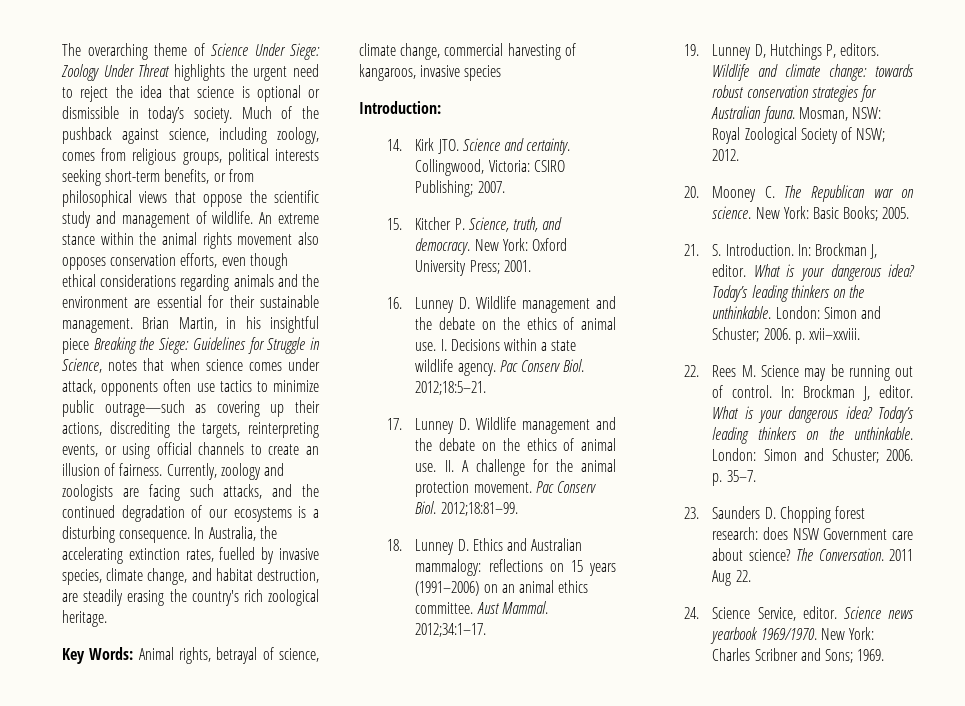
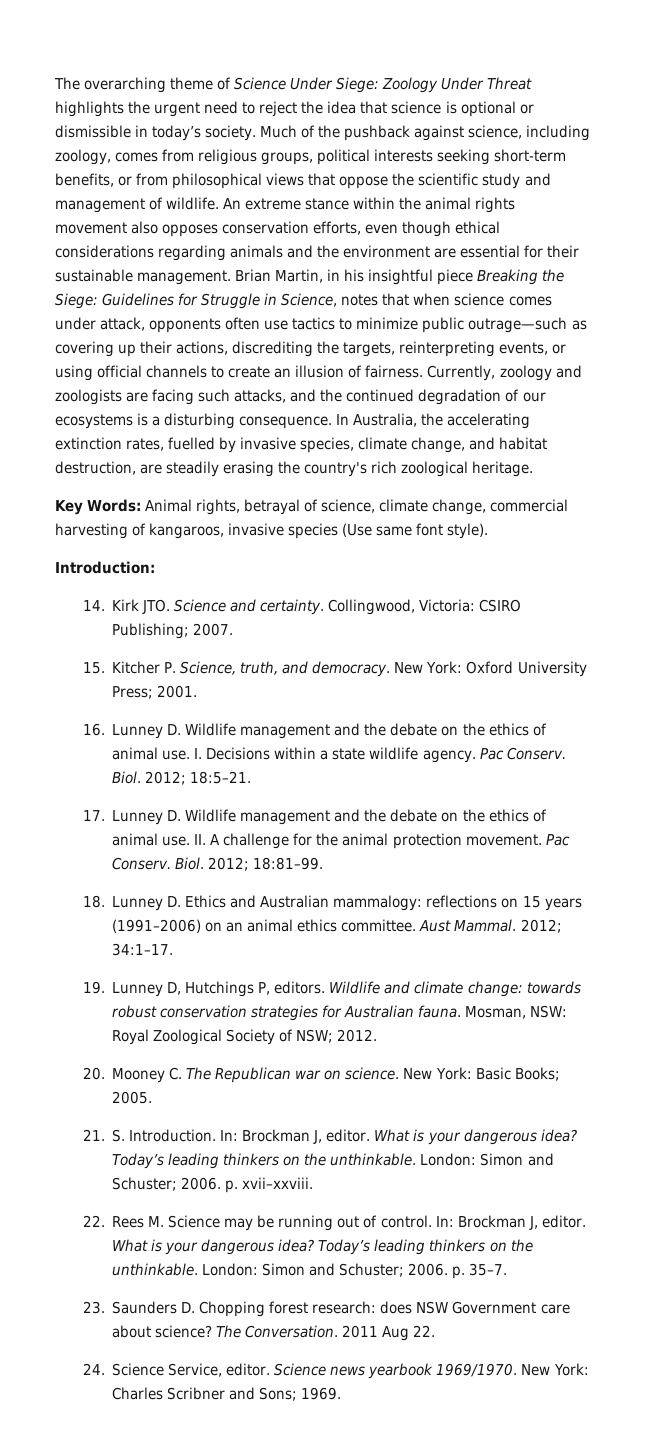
(502, 73) none -> [342,523,489,539] (Use same font style).
[521,359,585,372] [415,381,487,395] Conserv Biol. 2012;18:5–21. -> [506,747,566,760] [112,771,252,785] Conserv. Biol. 2012; 18:5–21.
[557,481,597,493] [415,501,518,516] Conserv Biol. 2012;18:81–99. -> [112,857,324,871] Conserv. Biol. 2012; 18:81–99.
[415,623,487,637] 2012;34:1–17. -> [520,919,562,933] [112,943,174,956] 2012; 34:1–17.

